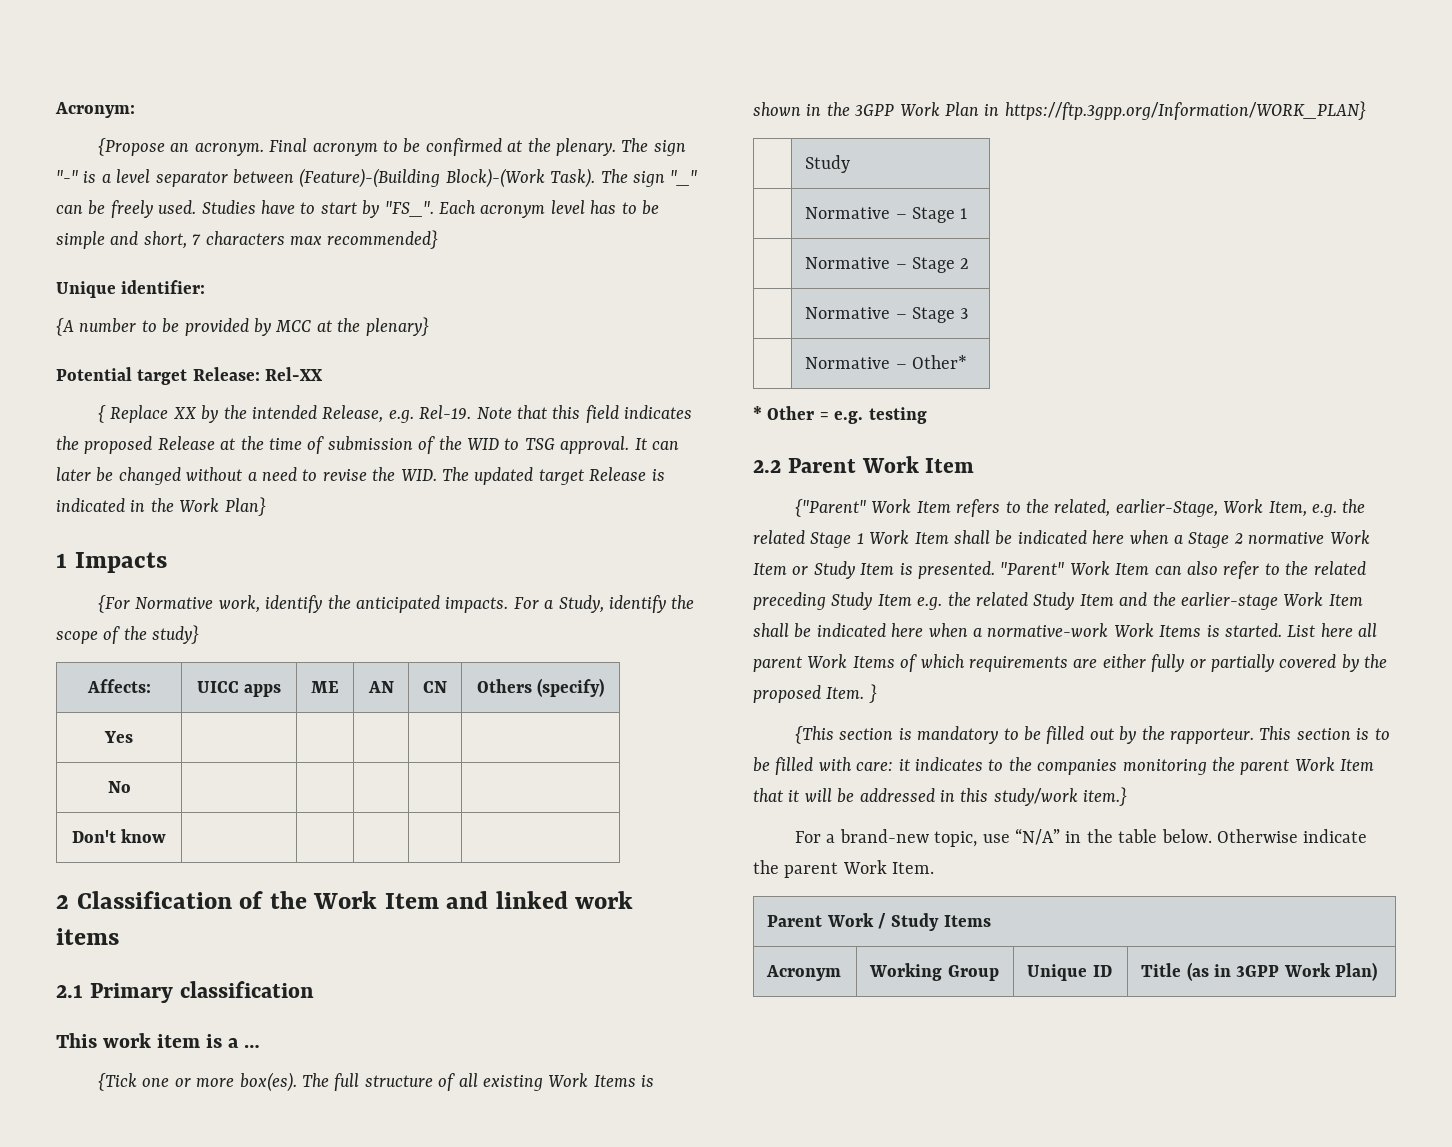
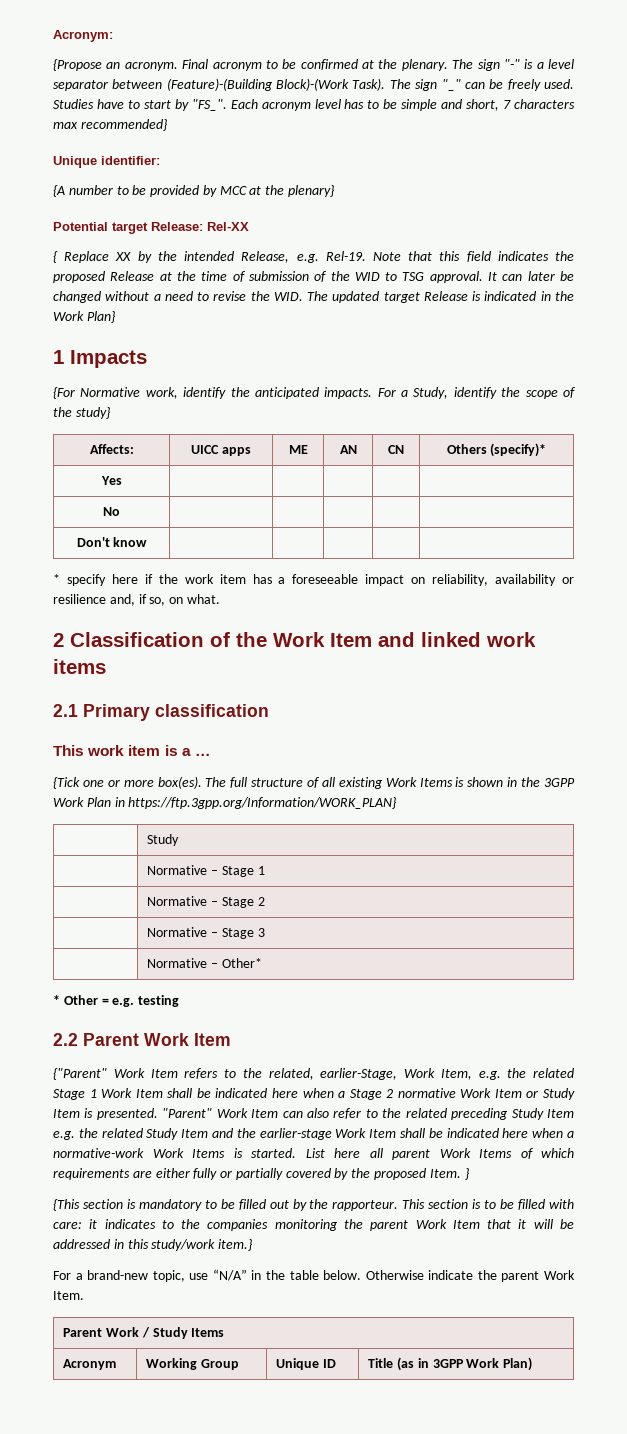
[537,678,605,697] (specify) -> [490,443,547,457] (specify)*
(167, 836) none -> [53,574,574,586] [53,594,220,606] // * specify here if the work item has a foreseeable impact on reliability, availability or resilience and, if so, on what.

